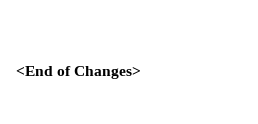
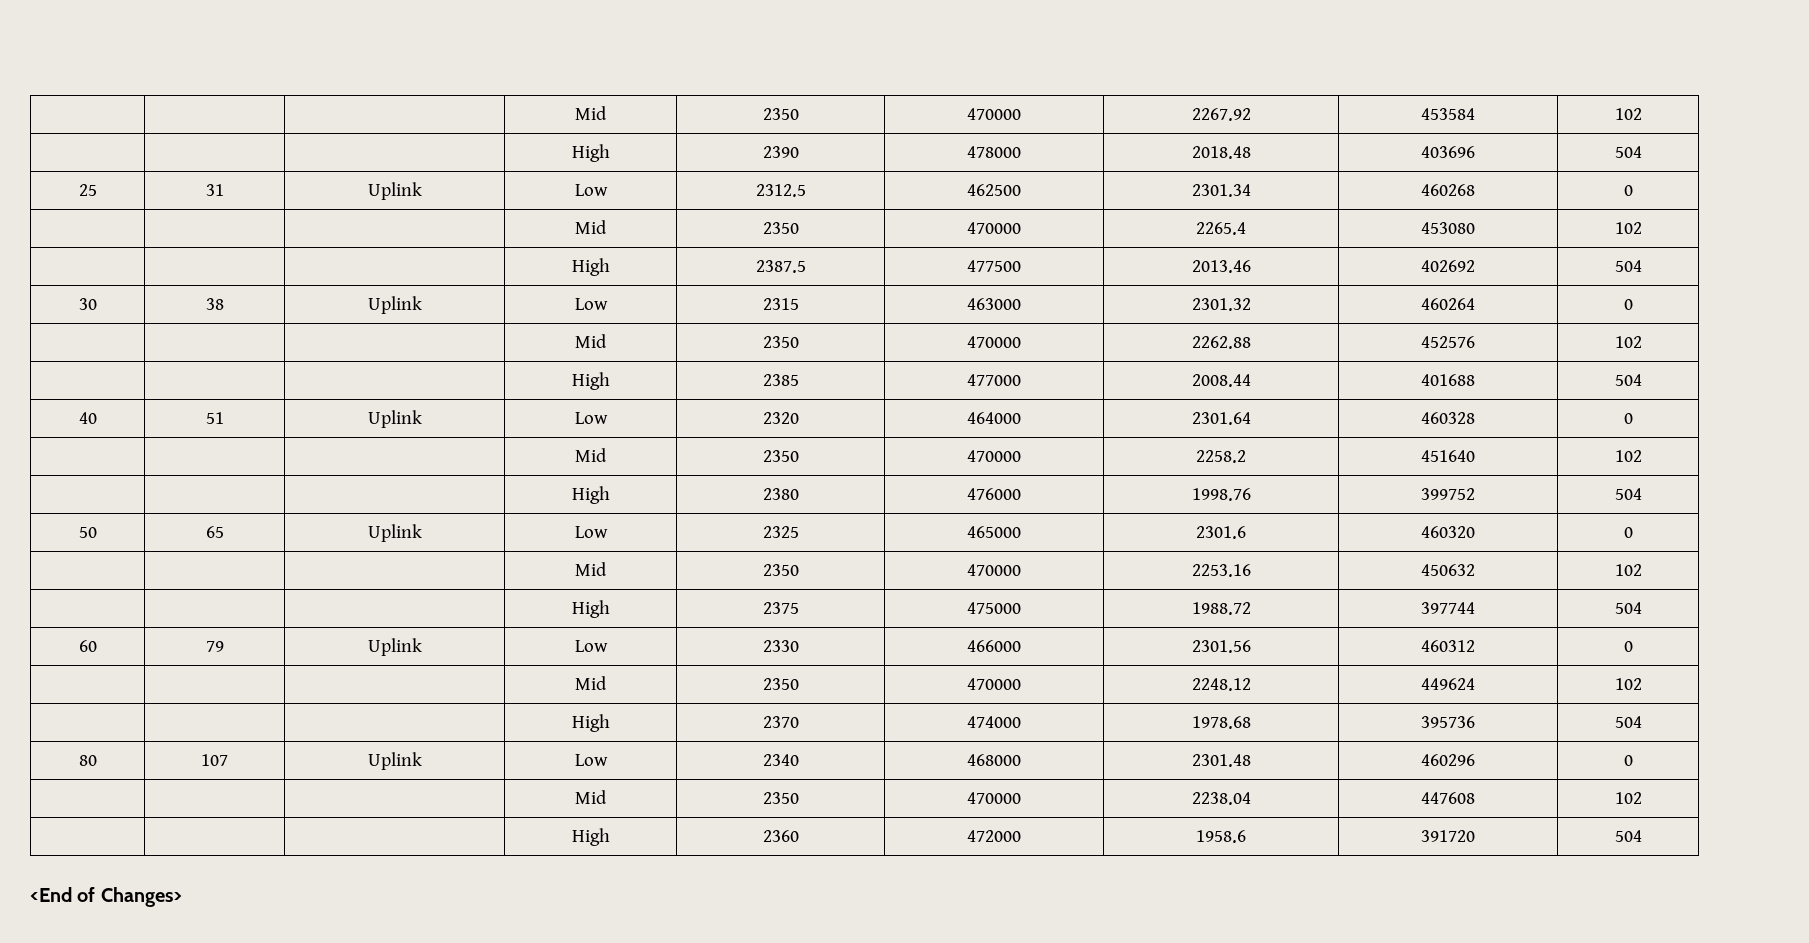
(16, 71) none -> [575,106,607,120] [762,108,799,120] [967,108,1021,120] [1191,108,1251,121] [1421,108,1475,120] [1614,108,1642,120] [571,144,610,162] [762,146,799,158] [967,146,1021,158] [1191,146,1251,159] [1421,146,1475,158] [1614,146,1642,158] [78,184,97,196] [205,184,224,196] [367,182,422,200] [574,184,608,196] [755,184,806,197] [967,184,1021,196] [1191,184,1251,197] [1421,184,1475,196] [1623,185,1633,196] [575,220,607,234] [762,222,799,234] [967,222,1021,234] [1196,222,1246,235] [1421,222,1475,234] [1614,222,1642,234] [571,258,610,276] [755,260,806,273] [967,260,1021,272] [1191,260,1251,273] [1421,260,1475,272] [1614,260,1642,272] [78,298,97,310] [205,298,224,310] [367,296,422,314] [574,298,608,310] [762,298,799,310] [967,298,1021,310] [1191,298,1251,311] [1421,298,1475,310] [1623,299,1633,310] [575,334,607,348] [762,336,799,348] [967,336,1021,348] [1191,336,1251,349] [1421,336,1475,348] [1614,336,1642,348] [571,372,610,390] [762,374,799,386] [967,374,1021,386] [1191,374,1251,387] [1421,374,1475,386] [1614,374,1642,386] [78,412,97,424] [205,412,224,424] [367,410,422,428] [574,412,608,424] [762,412,799,424] [967,412,1021,424] [1191,412,1251,425] [1421,412,1475,424] [1623,413,1633,424] [575,448,607,462] [762,450,799,462] [967,450,1021,462] [1196,450,1246,463] [1421,450,1475,462] [1614,450,1642,462] [571,486,610,504] [762,488,799,500] [967,488,1021,500] [1191,488,1251,501] [1421,488,1475,500] [1614,488,1642,500] [78,527,97,538] [205,526,224,538] [367,524,422,542] [574,526,608,538] [762,526,799,538] [967,526,1021,538] [1196,526,1246,539] [1421,526,1475,538] [1623,527,1633,538] [575,562,607,576] [762,564,799,576] [967,564,1021,576] [1191,564,1251,577] [1421,564,1475,576] [1614,564,1642,576] [571,600,610,618] [762,602,799,614] [967,602,1021,614] [1191,602,1251,615] [1421,602,1475,614] [1614,602,1642,614] [78,640,97,652] [205,641,224,652] [367,638,422,656] [574,640,608,652] [762,640,799,652] [967,640,1021,652] [1191,640,1251,653] [1421,640,1475,652] [1623,641,1633,652] [575,676,607,690] [762,678,799,690] [967,678,1021,690] [1191,678,1251,691] [1421,678,1475,690] [1614,678,1642,690] [571,714,610,732] [762,716,799,728] [967,716,1021,728] [1191,716,1251,729] [1421,716,1475,728] [1614,716,1642,728] [78,755,97,766] [201,754,228,766] [367,752,422,770] [574,754,608,766] [762,754,799,766] [967,754,1021,766] [1191,754,1251,767] [1421,754,1475,766] [1623,755,1633,766] [575,790,607,804] [762,792,799,804] [967,792,1021,804] [1191,792,1251,805] [1421,792,1475,804] [1614,792,1642,804] [571,828,610,846] [762,830,799,842] [967,830,1021,842] [1196,830,1246,843] [1421,830,1475,842] [1614,830,1642,842] | | | Mid | 2350 | 470000 | 2267.92 | 453584 | 102 // | | | High | 2390 | 478000 | 2018.48 | 403696 | 504 // 25 | 31 | Uplink | Low | 2312.5 | 462500 | 2301.34 | 460268 | 0 // | | | Mid | 2350 | 470000 | 2265.4 | 453080 | 102 // | | | High | 2387.5 | 477500 | 2013.46 | 402692 | 504 // 30 | 38 | Uplink | Low | 2315 | 463000 | 2301.32 | 460264 | 0 // | | | Mid | 2350 | 470000 | 2262.88 | 452576 | 102 // | | | High | 2385 | 477000 | 2008.44 | 401688 | 504 // 40 | 51 | Uplink | Low | 2320 | 464000 | 2301.64 | 460328 | 0 // | | | Mid | 2350 | 470000 | 2258.2 | 451640 | 102 // | | | High | 2380 | 476000 | 1998.76 | 399752 | 504 // 50 | 65 | Uplink | Low | 2325 | 465000 | 2301.6 | 460320 | 0 // | | | Mid | 2350 | 470000 | 2253.16 | 450632 | 102 // | | | High | 2375 | 475000 | 1988.72 | 397744 | 504 // 60 | 79 | Uplink | Low | 2330 | 466000 | 2301.56 | 460312 | 0 // | | | Mid | 2350 | 470000 | 2248.12 | 449624 | 102 // | | | High | 2370 | 474000 | 1978.68 | 395736 | 504 // 80 | 107 | Uplink | Low | 2340 | 468000 | 2301.48 | 460296 | 0 // | | | Mid | 2350 | 470000 | 2238.04 | 447608 | 102 // | | | High | 2360 | 472000 | 1958.6 | 391720 | 504 //

